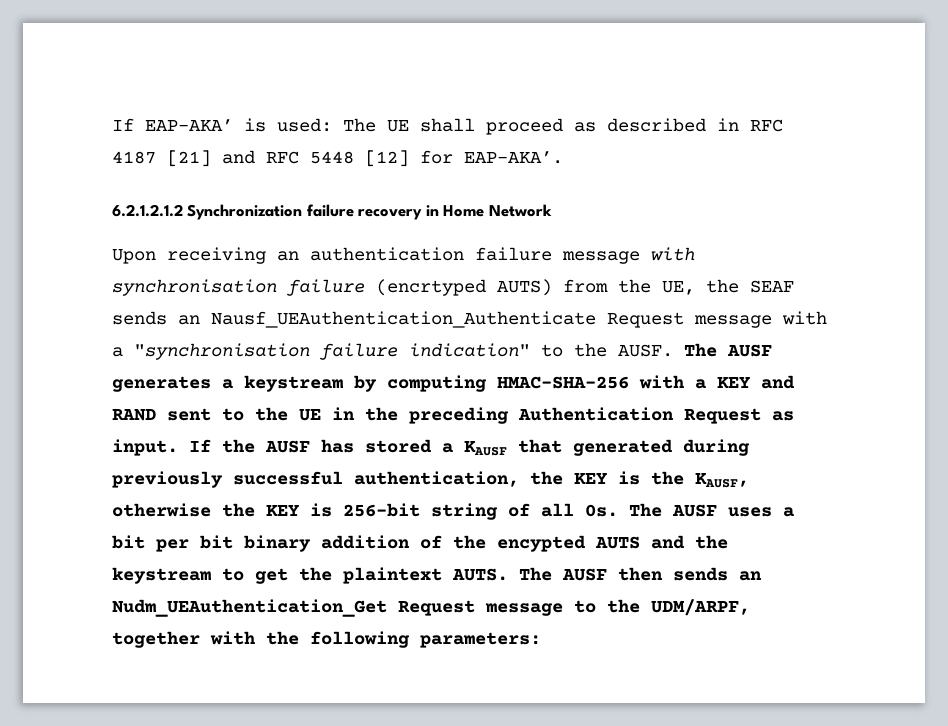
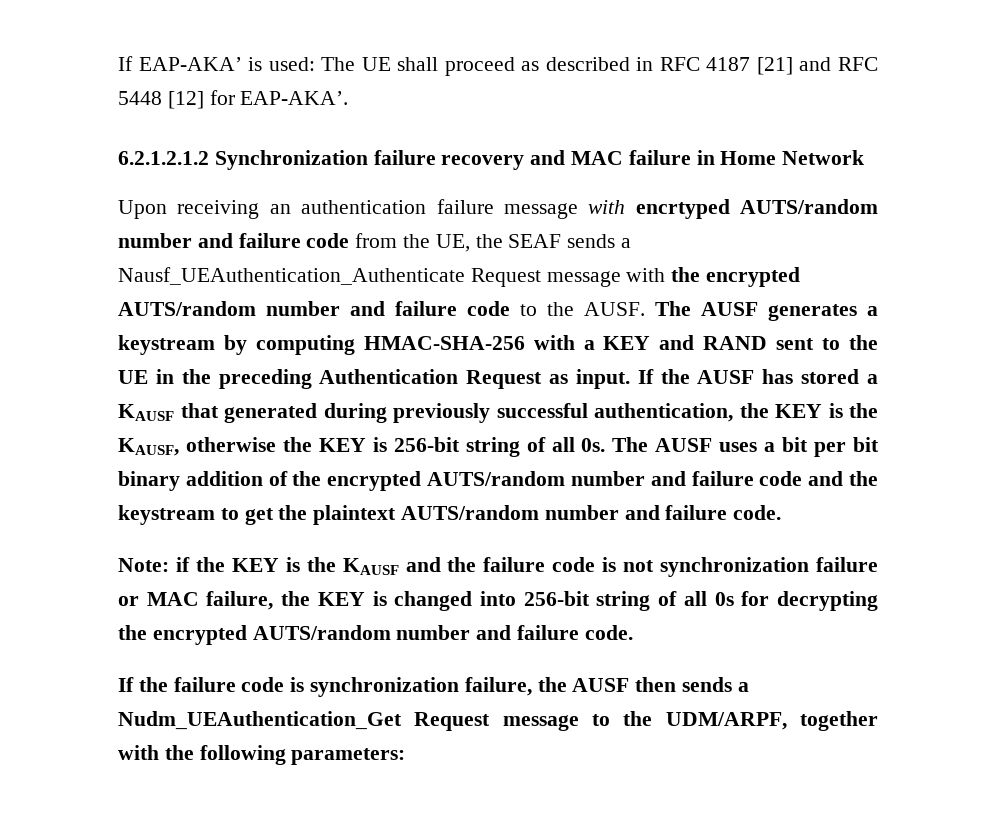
(423, 214) none -> [530,150,691,165] and MAC failure
[112,279,552,296] synchronisation failure (encrtyped AUTS) -> [635,199,878,219] [118,233,350,248] encrtyped AUTS/random number and failure code
[178,315,200,325] an -> [621,238,632,248] a
[112,343,530,360] a "synchronisation failure indication" -> [671,267,801,287] [118,301,510,316] the encrypted AUTS/random number and failure code
[497,535,640,552] encypted AUTS -> [327,471,803,491] encrypted AUTS/random number and failure code
[452,567,552,581] AUTS. The -> [401,505,782,520] [118,557,879,577] [118,591,878,611] [118,625,633,645] [118,677,567,697] AUTS/random number and failure code. // Note: if the KEY is the KAUSF and the failure code is not synchronization failure or MAC failure, the KEY is changed into 256-bit string of all 0s for decrypting the encrypted AUTS/random number and failure code. // If the failure code is synchronization failure, the
[739,571,762,581] an -> [737,682,749,692] a

